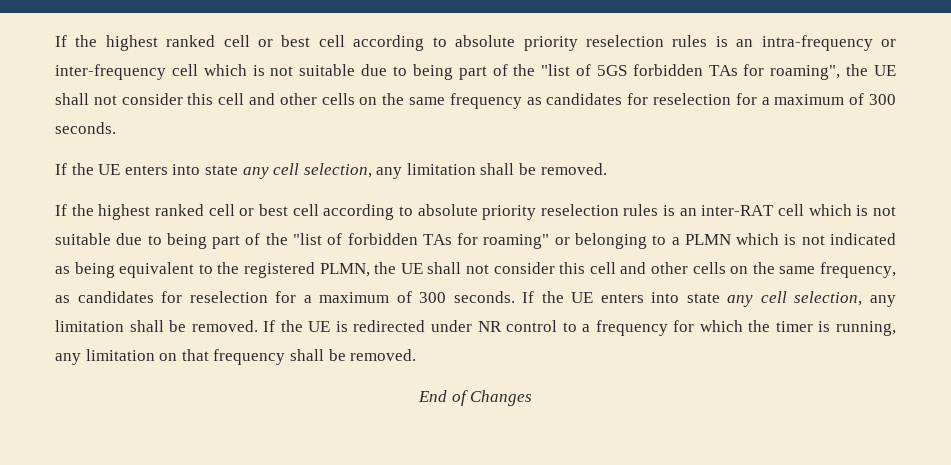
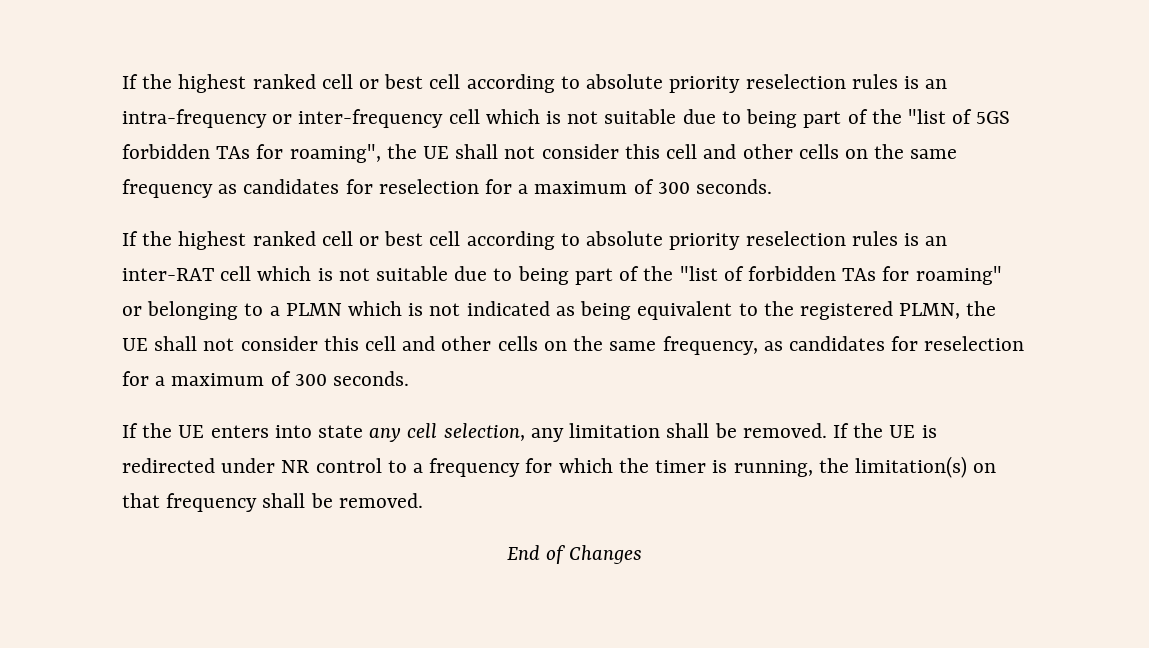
[55,163,607,179] // If the UE enters into state any cell selection, any limitation shall be removed. -> (773, 186) none
(515, 297) none -> (410, 378) //
[55,349,155,365] any limitation -> [818,456,967,478] the limitation(s)

